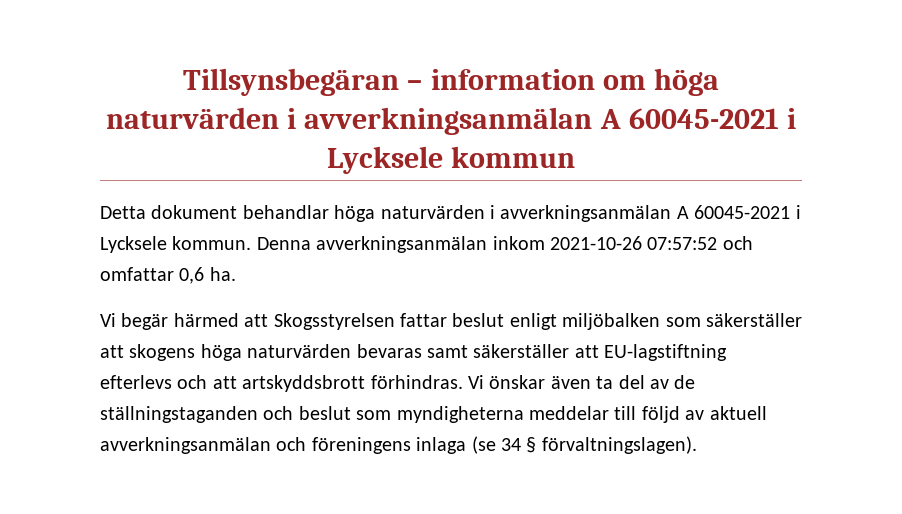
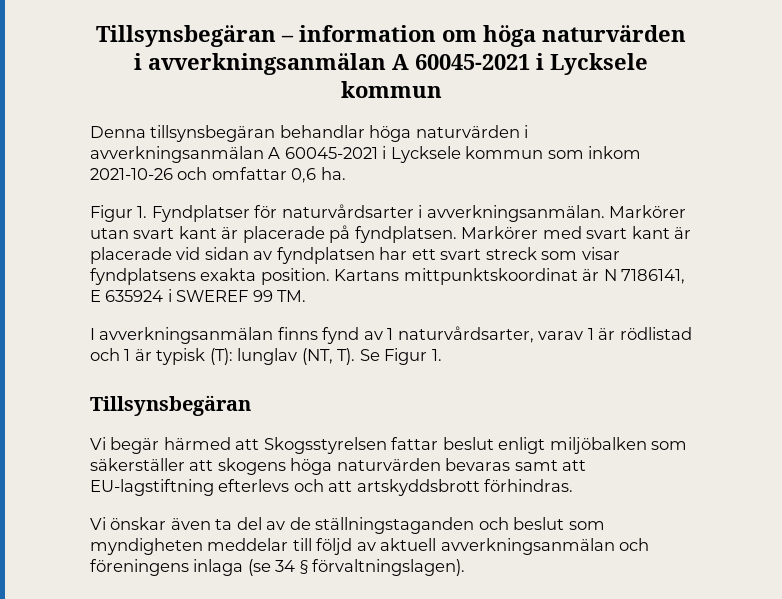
[100,205,238,219] Detta dokument -> [90,125,276,142] Denna tillsynsbegäran
[172,236,488,253] kommun. Denna avverkningsanmälan -> [465,146,584,159] kommun som
[647,237,718,250] 07:57:52 -> (173, 174) none
(236, 274) none -> [90,204,687,222] [90,225,692,243] [90,247,620,264] [90,268,686,285] [90,289,307,302] [90,326,692,344] [90,348,442,365] [90,395,251,416] // Figur 1. Fyndplatser för naturvårdsarter i avverkningsanmälan. Markörer utan svart kant är placerade på fyndplatsen. Markörer med svart kant är placerade vid sidan av fyndplatsen har ett svart streck som visar fyndplatsens exakta position. Kartans mittpunktskoordinat är N 7186141, E 635924 i SWEREF 99 TM. // I avverkningsanmälan finns fynd av 1 naturvårdsarter, varav 1 är rödlistad och 1 är typisk (T): lunglav (NT, T). Se Figur 1. // Tillsynsbegäran
[473,344,570,358] säkerställer -> (558, 465) none
(463, 382) none -> (574, 485) //
[396,406,524,423] myndigheterna -> [90,538,203,555] myndigheten

